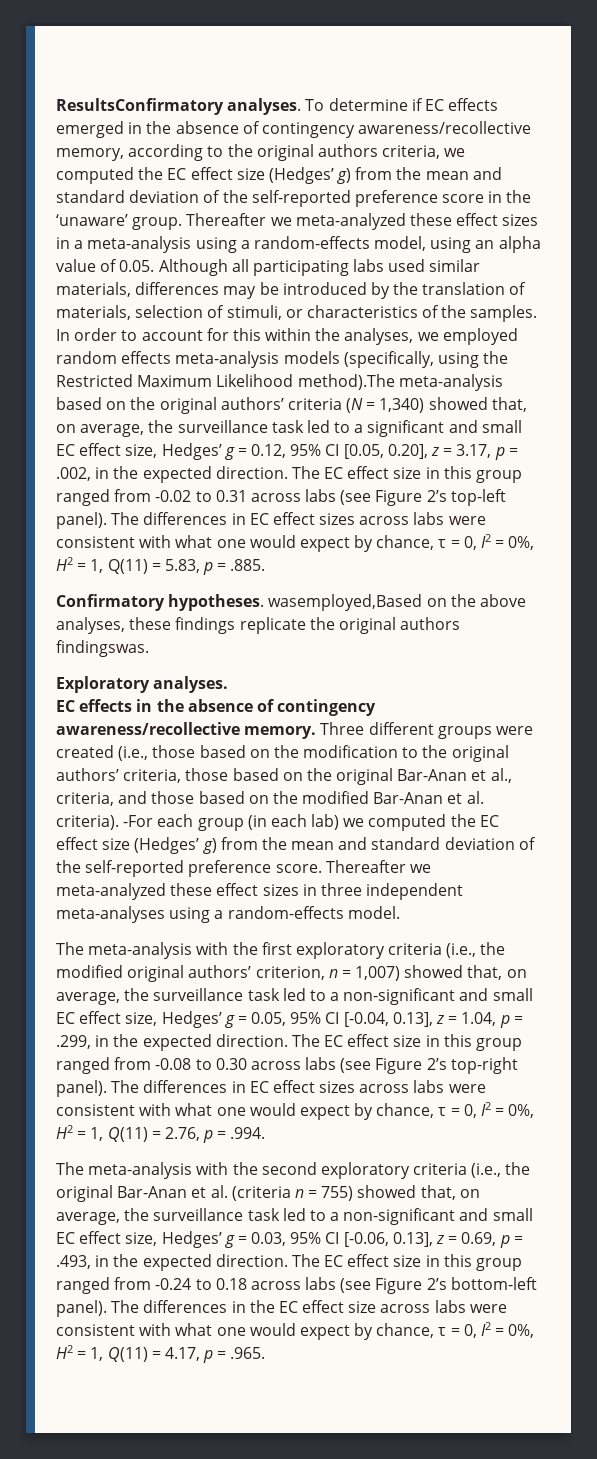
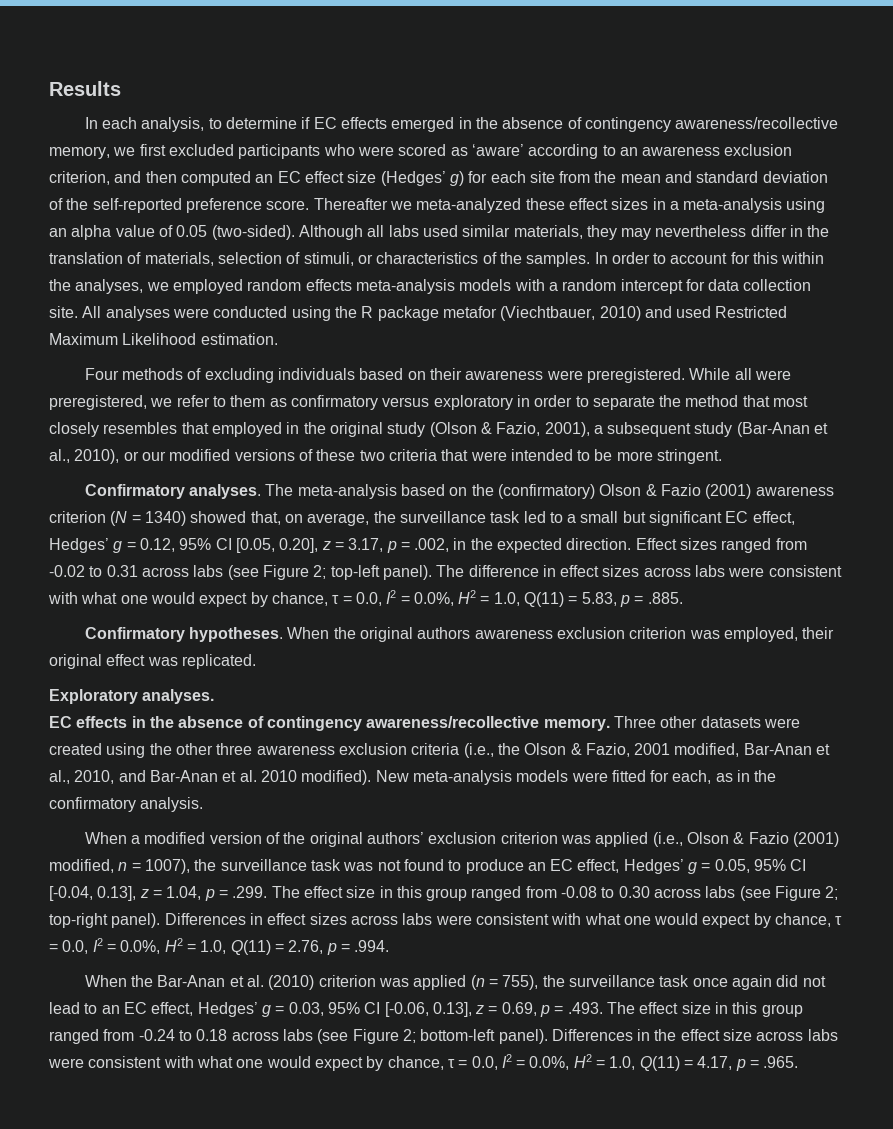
[56,98,325,115] ResultsConfirmatory analyses. To -> [49,81,121,96] [84,117,222,132] Results // In each analysis, to
[128,144,466,161] [56,167,352,184] according to the original authors criteria, we computed the EC effect size (Hedges’ g) -> [113,144,793,159] [49,171,555,186] we first excluded participants who were scored as ‘aware’ according to an awareness exclusion criterion, and then computed an EC effect size (Hedges’ g) for each site
[442,190,532,203] [56,214,183,230] score in the ‘unaware’ group. -> [266,200,310,210] score.
[240,236,472,253] a random-effects model, using -> (826, 205) none
[119,260,155,272] 0.05. -> [176,225,295,240] 0.05 (two-sided).
[252,260,349,276] participating -> (385, 231) none
[135,282,390,299] differences may be introduced by -> [586,225,804,240] they may nevertheless differ in
[343,351,509,368] [56,374,503,391] [56,397,342,414] (specifically, using the Restricted Maximum Likelihood method).The meta-analysis based on the original authors’ criteria -> [514,279,812,294] [49,306,788,321] [49,333,278,345] [84,368,791,383] [49,395,809,410] [49,422,829,437] [49,449,723,464] [84,484,834,499] [49,511,106,523] with a random intercept for data collection site. All analyses were conducted using the R package metafor (Viechtbauer, 2010) and used Restricted Maximum Likelihood estimation. // Four methods of excluding individuals based on their awareness were preregistered. While all were preregistered, we refer to them as confirmatory versus exploratory in order to separate the method that most closely resembles that employed in the original study (Olson & Fazio, 2001), a subsequent study (Bar-Anan et al., 2010), or our modified versions of these two criteria that were intended to be more stringent. // Confirmatory analyses. The meta-analysis based on the (confirmatory) Olson & Fazio (2001) awareness criterion
[379,398,425,413] 1,340) -> [144,511,186,526] 1340)
[367,420,522,437] [56,443,158,458] significant and small EC effect size, -> [580,511,795,526] small but significant EC effect,
[291,466,523,483] The EC effect size in this group -> [635,538,718,550] Effect sizes
[426,490,447,502] 2’s -> [313,565,327,579] 2;
[143,512,269,525] differences in EC -> [468,565,556,577] difference in
[463,534,535,550] [56,557,104,573] 0, I2 = 0%, H2 = 1, -> [355,590,520,606] 0.0, I2 = 0.0%, H2 = 1.0,
[268,594,526,611] [56,617,461,634] [56,640,149,657] wasemployed,Based on the above analyses, these findings replicate the original authors findingswas. -> [287,627,835,642] [49,654,256,669] When the original authors awareness exclusion criterion was employed, their original effect was replicated.
[368,722,533,739] [56,745,509,762] [56,768,512,785] [56,791,484,806] [56,814,499,831] [56,837,536,854] [56,860,431,877] [56,883,464,900] [56,906,400,923] [56,942,506,959] [56,965,527,982] [56,988,533,1005] [56,1011,158,1026] different groups were created (i.e., those based on the modification to the original authors’ criteria, those based on the original Bar-Anan et al., criteria, and those based on the modified Bar-Anan et al. criteria). -For each group (in each lab) we computed the EC effect size (Hedges’ g) from the mean and standard deviation of the self-reported preference score. Thereafter we meta-analyzed these effect sizes in three independent meta-analyses using a random-effects model. // The meta-analysis with the first exploratory criteria (i.e., the modified original authors’ criterion, n = 1,007) showed that, on average, the surveillance task led to a non-significant and small EC effect size, -> [660,716,800,728] [49,743,831,758] [49,770,777,785] [49,797,204,812] [84,832,839,847] [49,859,620,874] other datasets were created using the other three awareness exclusion criteria (i.e., the Olson & Fazio, 2001 modified, Bar-Anan et al., 2010, and Bar-Anan et al. 2010 modified). New meta-analysis models were fitted for each, as in the confirmatory analysis. // When a modified version of the original authors’ exclusion criterion was applied (i.e., Olson & Fazio (2001) modified, n = 1007), the surveillance task was not found to produce an EC effect,
[56,1034,344,1051] .299, in the expected direction. The EC -> [232,886,300,898] .299. The
[426,1058,447,1070] 2’s -> [825,886,839,900] 2;
[111,1080,269,1093] The differences in EC -> [164,913,263,925] Differences in
[463,1102,535,1118] [56,1125,104,1141] 0, I2 = 0%, H2 = 1, -> [62,938,227,954] 0.0, I2 = 0.0%, H2 = 1.0,
[56,1162,531,1179] [56,1185,480,1202] [56,1208,533,1225] [56,1231,158,1246] The meta-analysis with the second exploratory criteria (i.e., the original Bar-Anan et al. (criteria n = 755) showed that, on average, the surveillance task led to a non-significant and small EC effect size, -> [84,975,826,990] [49,1002,194,1016] When the Bar-Anan et al. (2010) criterion was applied (n = 755), the surveillance task once again did not lead to an EC effect,
[56,1254,344,1271] .493, in the expected direction. The EC -> [567,1002,636,1014] .493. The
[426,1278,447,1290] 2’s -> [402,1029,416,1043] 2;
[111,1300,298,1313] The differences in the EC -> [551,1029,677,1041] Differences in the
[463,1322,535,1338] [56,1345,104,1361] 0, I2 = 0%, H2 = 1, -> [471,1054,636,1070] 0.0, I2 = 0.0%, H2 = 1.0,

